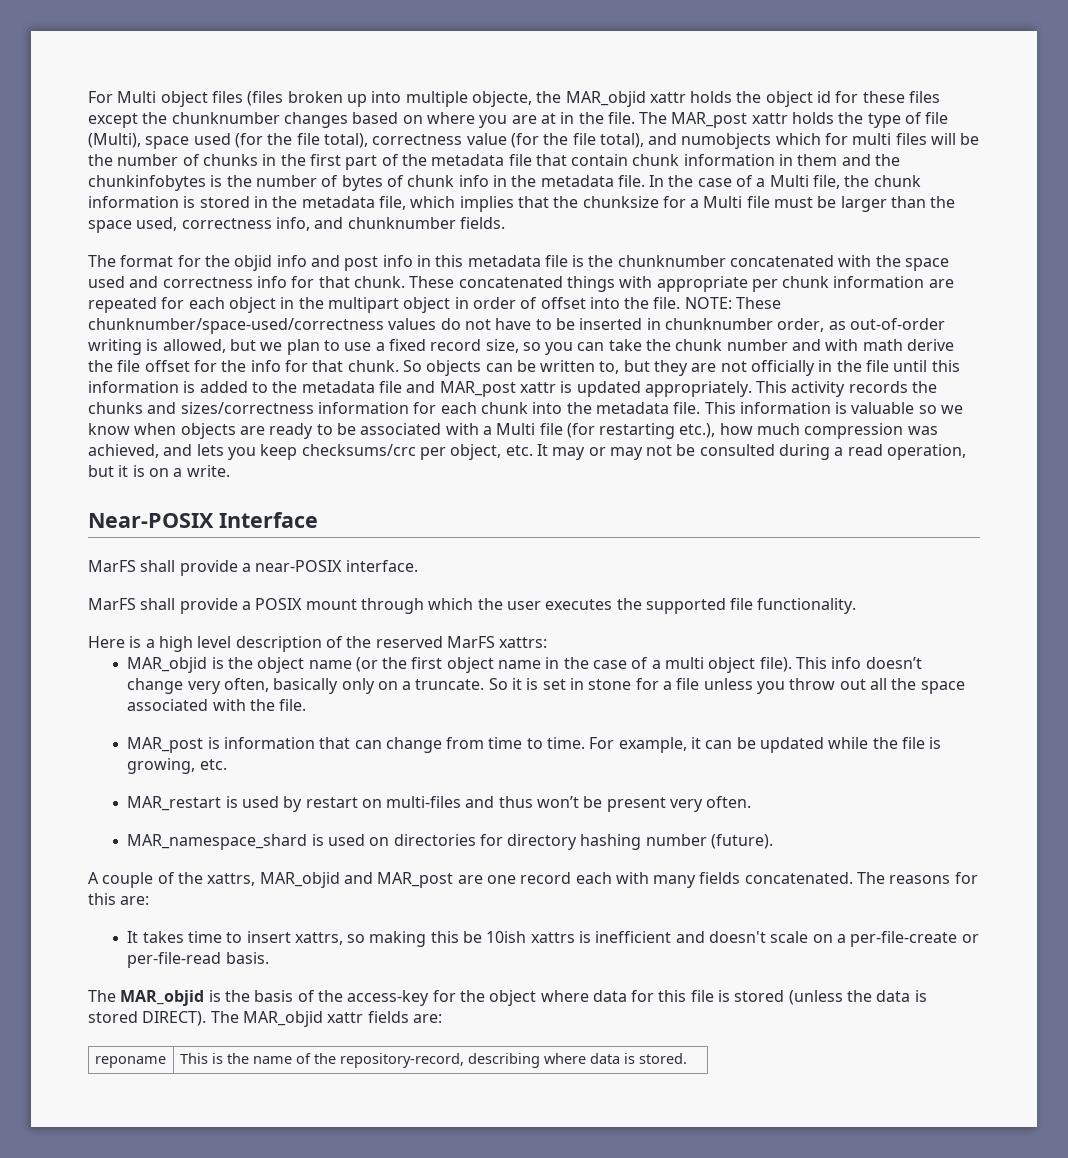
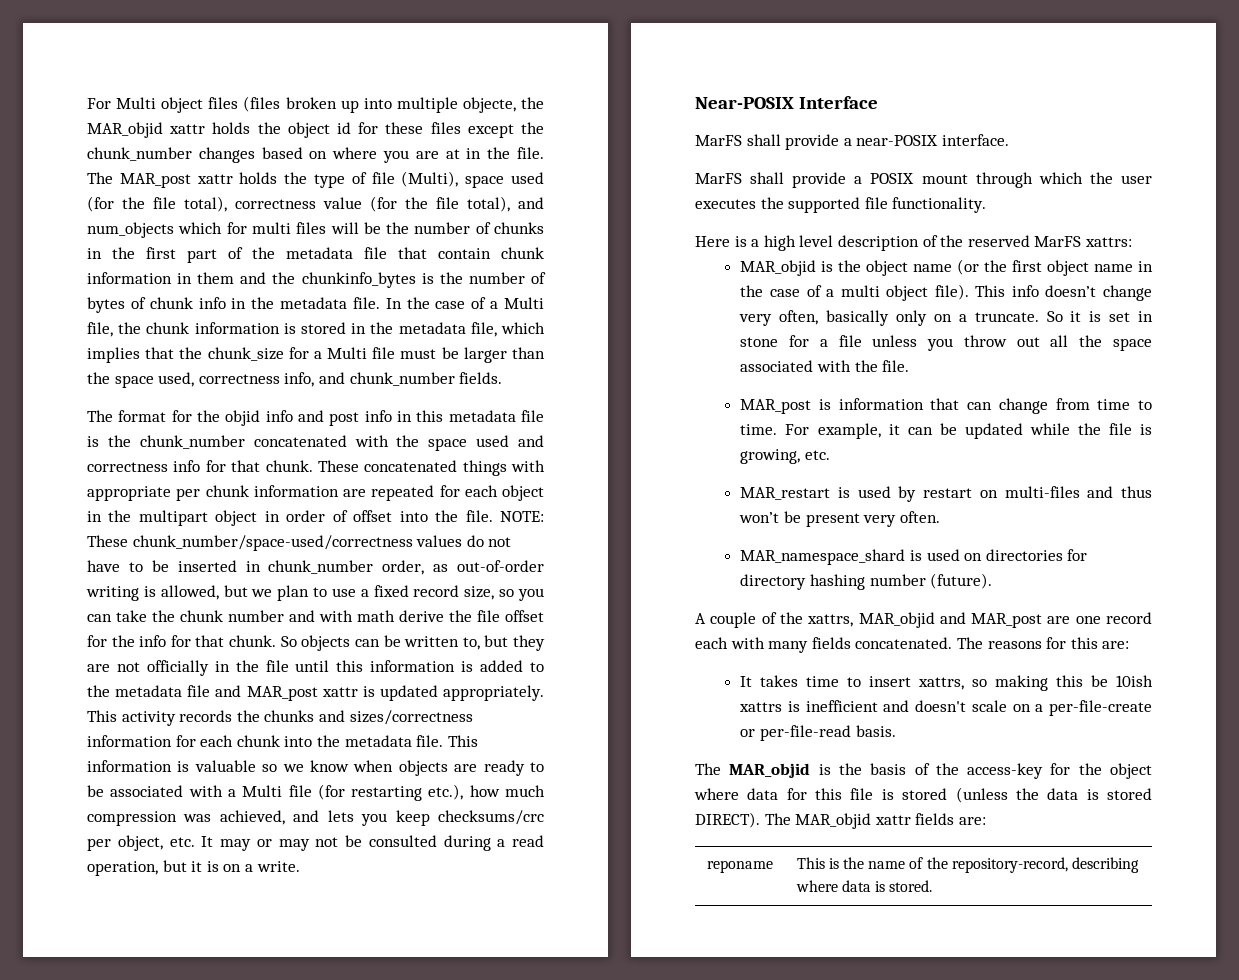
[171,112,280,124] chunknumber -> [87,147,192,161] chunk_number
[681,133,772,149] numobjects -> [87,222,174,238] num_objects
[88,175,206,191] chunkinfobytes -> [301,272,416,288] chunkinfo_bytes
[582,196,659,208] chunksize -> [207,347,284,361] chunk_size
[347,217,456,229] chunknumber -> [349,372,455,386] chunk_number
[617,255,726,267] chunknumber -> [139,435,245,449] chunk_number
[88,318,384,334] chunknumber/space-used/correctness -> [132,535,413,551] chunk_number/space-used/correctness
[664,318,773,330] chunknumber -> [268,560,374,574] chunk_number

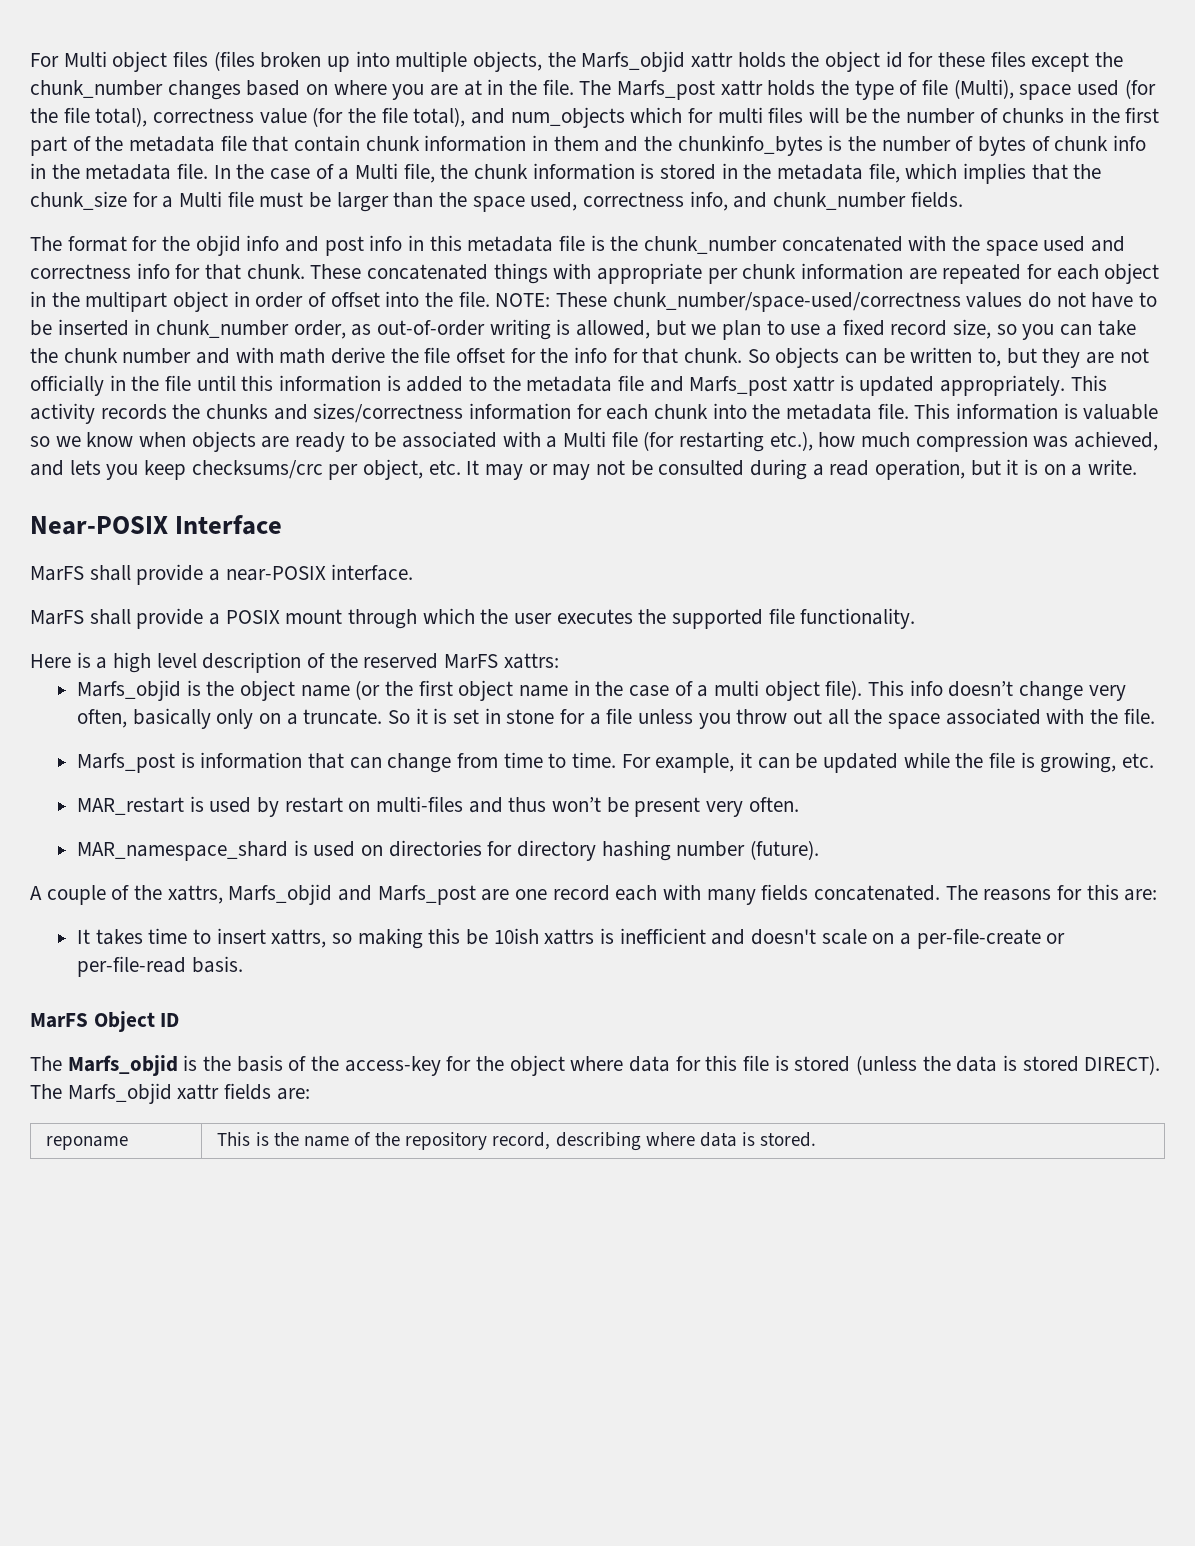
[462,97,544,113] [87,122,163,138] objecte, the MAR_objid -> [473,51,686,72] objects, the Marfs_objid
[119,173,191,188] MAR_post -> [617,80,716,100] Marfs_post
[246,686,318,701] MAR_post -> [689,376,788,396] Marfs_post
[740,260,817,276] MAR_objid -> [76,680,181,701] Marfs_objid
[740,399,812,414] MAR_post -> [76,753,175,773] Marfs_post
[858,612,1043,628] MAR_objid and MAR_post -> [228,884,476,905] Marfs_objid and Marfs_post
[695,763,811,778] // The MAR_objid -> [30,1011,180,1032] [30,1055,178,1076] // MarFS Object ID // The Marfs_objid
[795,813,872,829] MAR_objid -> [67,1083,172,1104] Marfs_objid
[951,857,1068,873] repository-record, -> [405,1132,551,1150] repository record,

